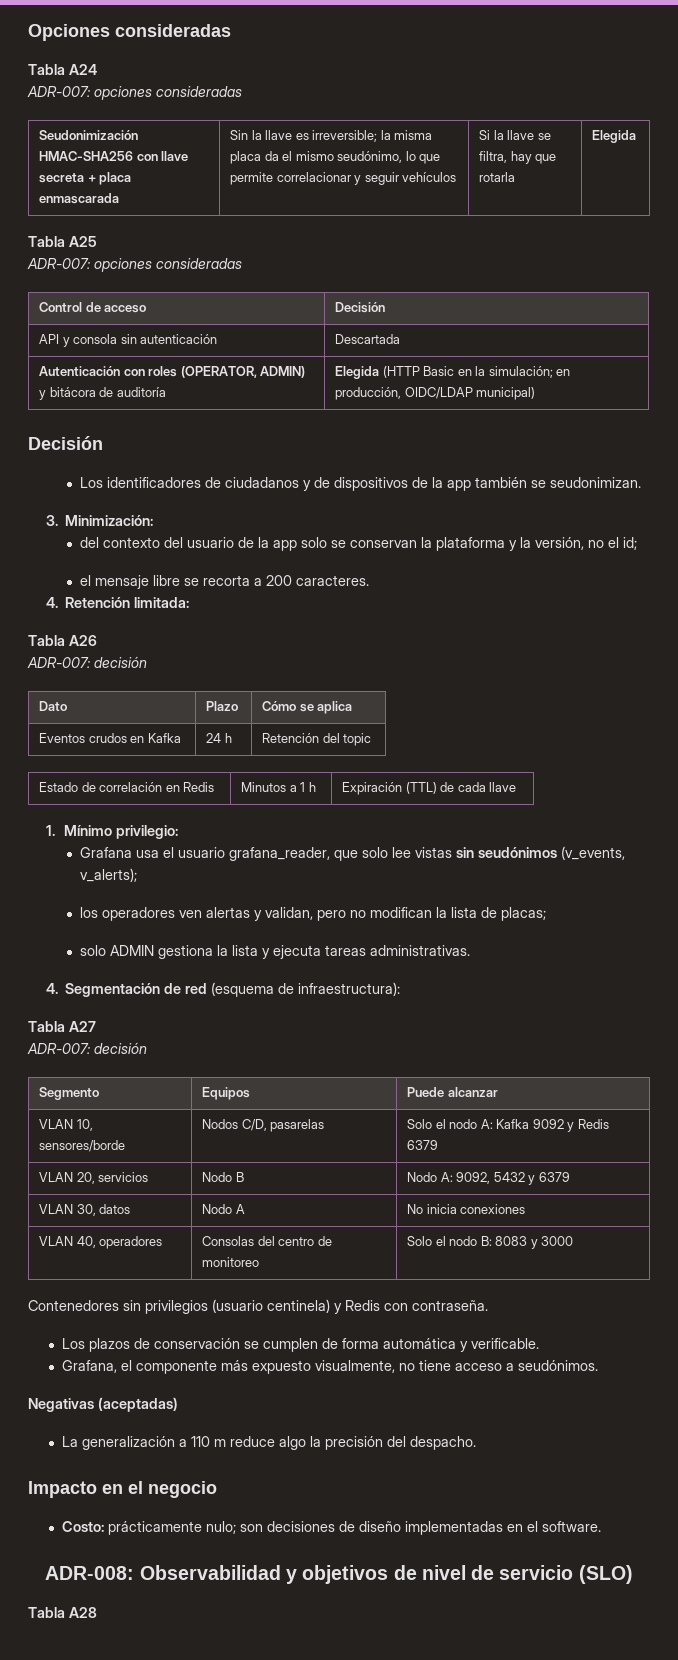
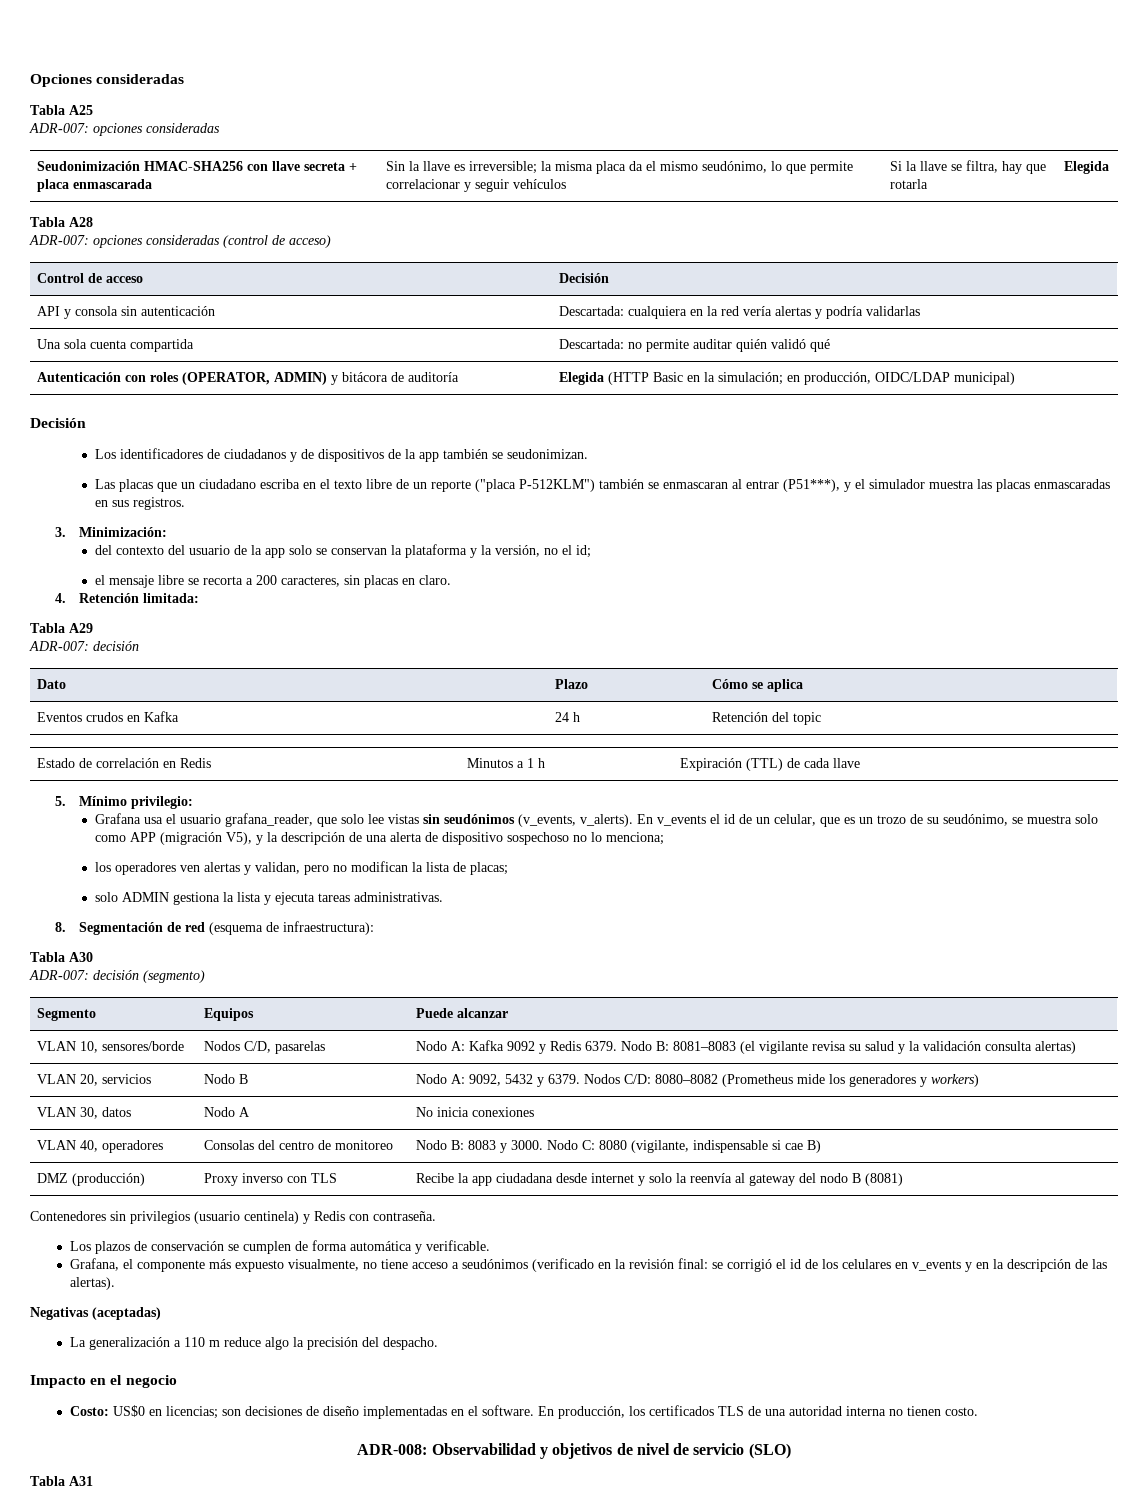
[69,64,97,75] A24 -> [69,105,93,115] A25
[69,236,97,247] [27,258,242,272] A25 // ADR-007: opciones consideradas -> [69,217,93,227] [29,235,331,248] A28 // ADR-007: opciones consideradas (control de acceso)
[335,334,401,344] Descartada -> [558,306,920,319] [36,339,194,352] [558,339,830,352] Descartada: cualquiera en la red vería alertas y podría validarlas // Una sola cuenta compartida | Descartada: no permite auditar quién validó qué
(641, 482) none -> [94,479,1110,492] [94,497,185,510] // Las placas que un ciudadano escriba en el texto libre de un reporte ("placa P-512KLM") también se enmascaran al entrar (P51***), y el simulador muestra las placas enmascaradas en sus registros.
[295,575,369,586] caracteres. -> [280,575,451,588] caracteres, sin placas en claro.
[69,635,97,646] A26 -> [69,623,93,633] A29
[45,825,55,836] 1. -> [54,796,66,806] 5.
[79,868,137,882] v_alerts); -> [579,814,1098,827] [94,832,664,845] v_alerts). En v_events el id de un celular, que es un trozo de su seudónimo, se muestra solo como APP (migración V5), y la descripción de una alerta de dispositivo sospechoso no lo menciona;
[45,983,58,994] 4. -> [54,922,66,932] 8.
[69,1021,96,1032] [27,1042,147,1054] A27 // ADR-007: decisión -> [69,952,93,962] [29,970,205,983] A30 // ADR-007: decisión (segmento)
[407,1119,478,1129] Solo el nodo -> [415,1041,447,1051] Nodo
[407,1140,439,1150] 6379 -> [584,1041,1076,1054] 6379. Nodo B: 8081–8083 (el vigilante revisa su salud y la validación consulta alertas)
[538,1172,570,1182] 6379 -> [547,1074,979,1087] 6379. Nodos C/D: 8080–8082 (Prometheus mide los generadores y workers)
[407,1236,574,1249] Solo el nodo B: 8083 y 3000 -> [415,1140,821,1153] [36,1173,145,1186] [203,1173,337,1186] [415,1173,903,1186] Nodo B: 8083 y 3000. Nodo C: 8080 (vigilante, indispensable si cae B) // DMZ (producción) | Proxy inverso con TLS | Recibe la app ciudadana desde internet y solo la reenvía al gateway del nodo B (8081)
[517,1360,598,1371] seudónimos. -> [462,1258,1108,1272] [70,1277,116,1290] seudónimos (verificado en la revisión final: se corrigió el id de los celulares en v_events y en la descripción de las alertas).
[107,1521,236,1535] prácticamente nulo; -> [113,1405,219,1419] US$0 en licencias;
(601, 1526) none -> [538,1405,979,1419] En producción, los certificados TLS de una autoridad interna no tienen costo.
[69,1607,97,1618] A28 -> [69,1476,93,1486] A31

